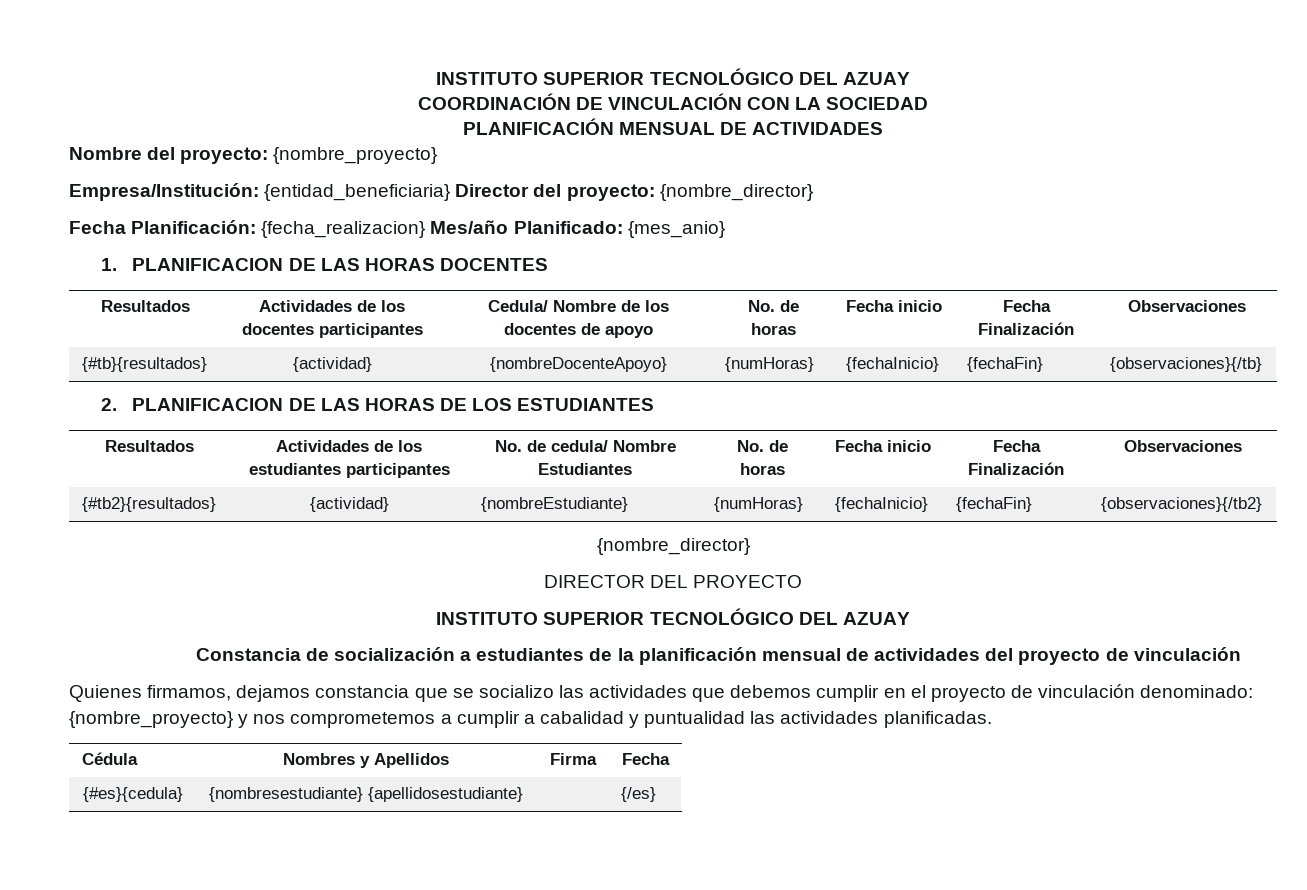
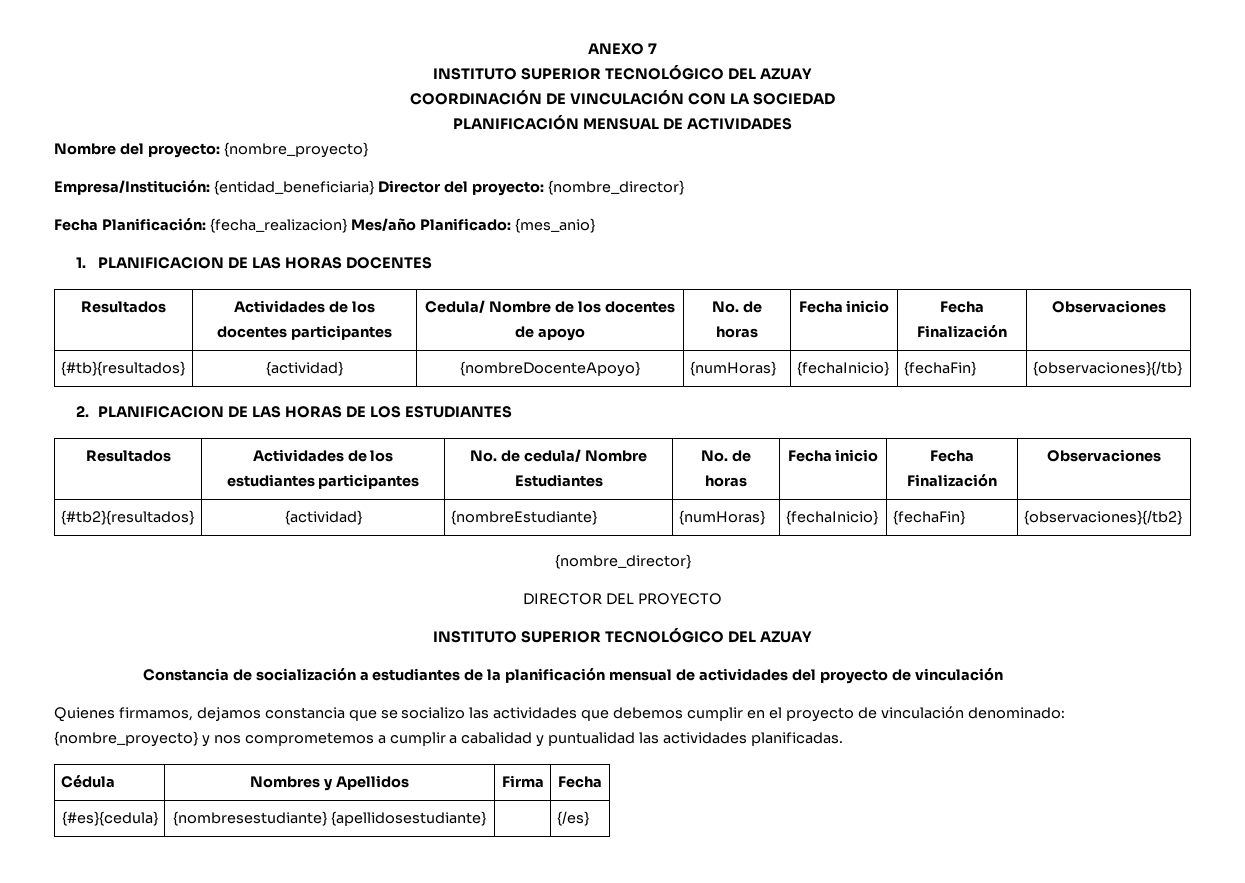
(436, 78) none -> [588,43,657,55] ANEXO 7 //

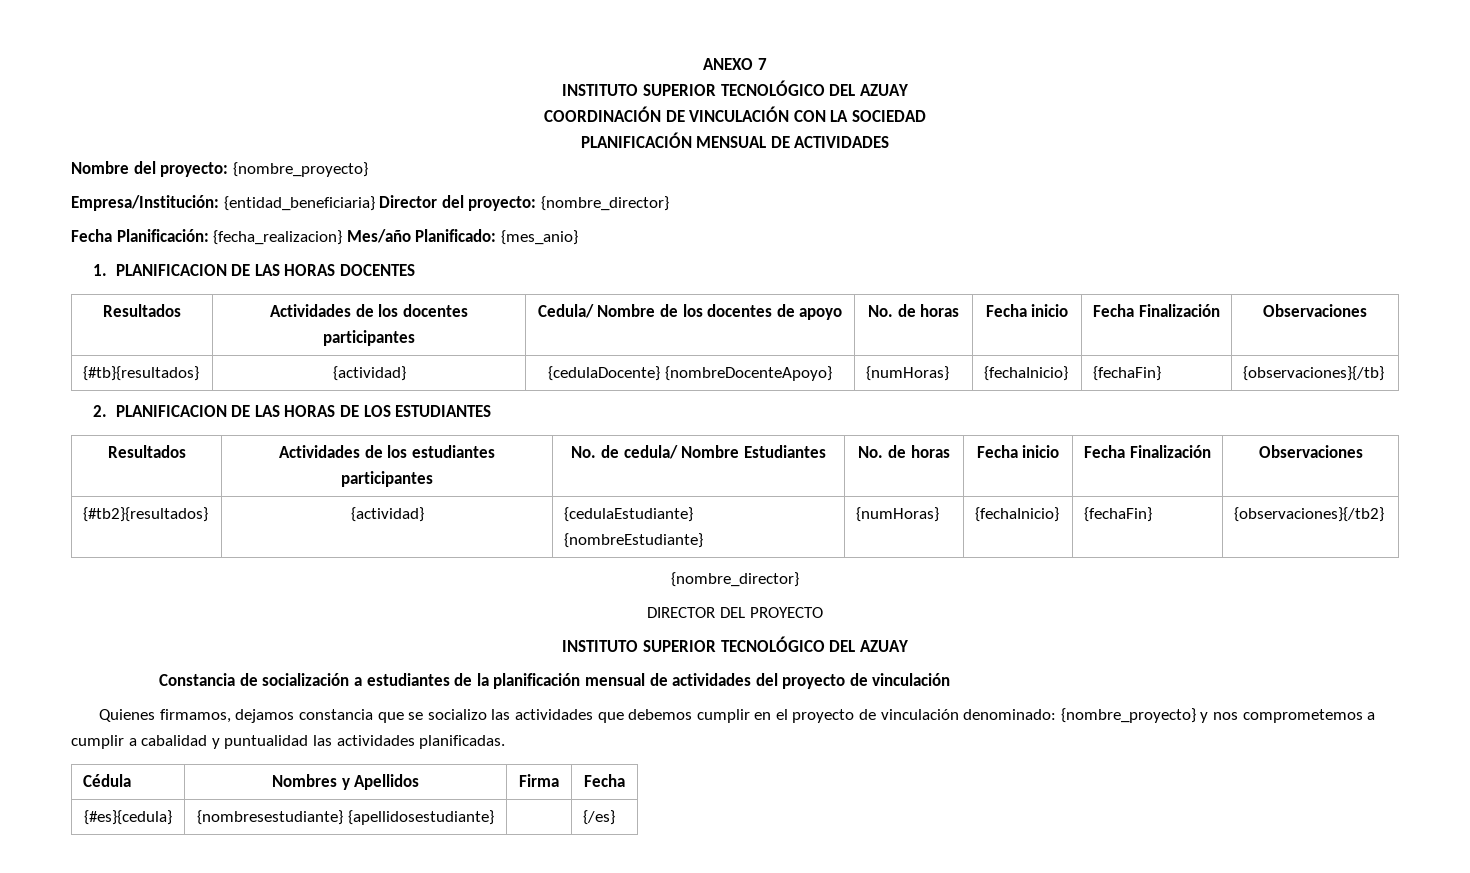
(343, 368) none -> [548,366,661,381] {cedulaDocente}
(362, 517) none -> [564,507,694,522] {cedulaEstudiante}

